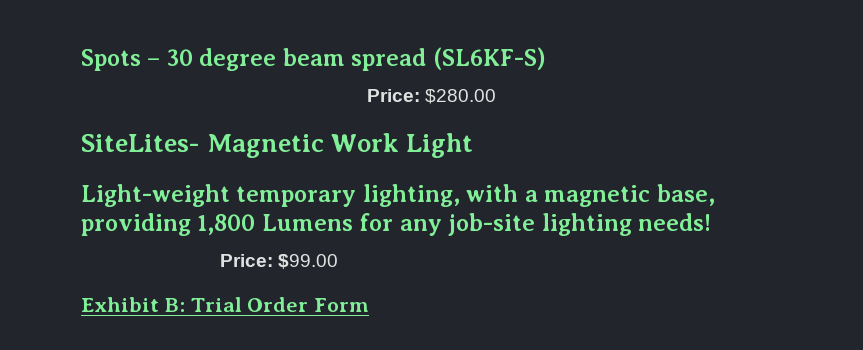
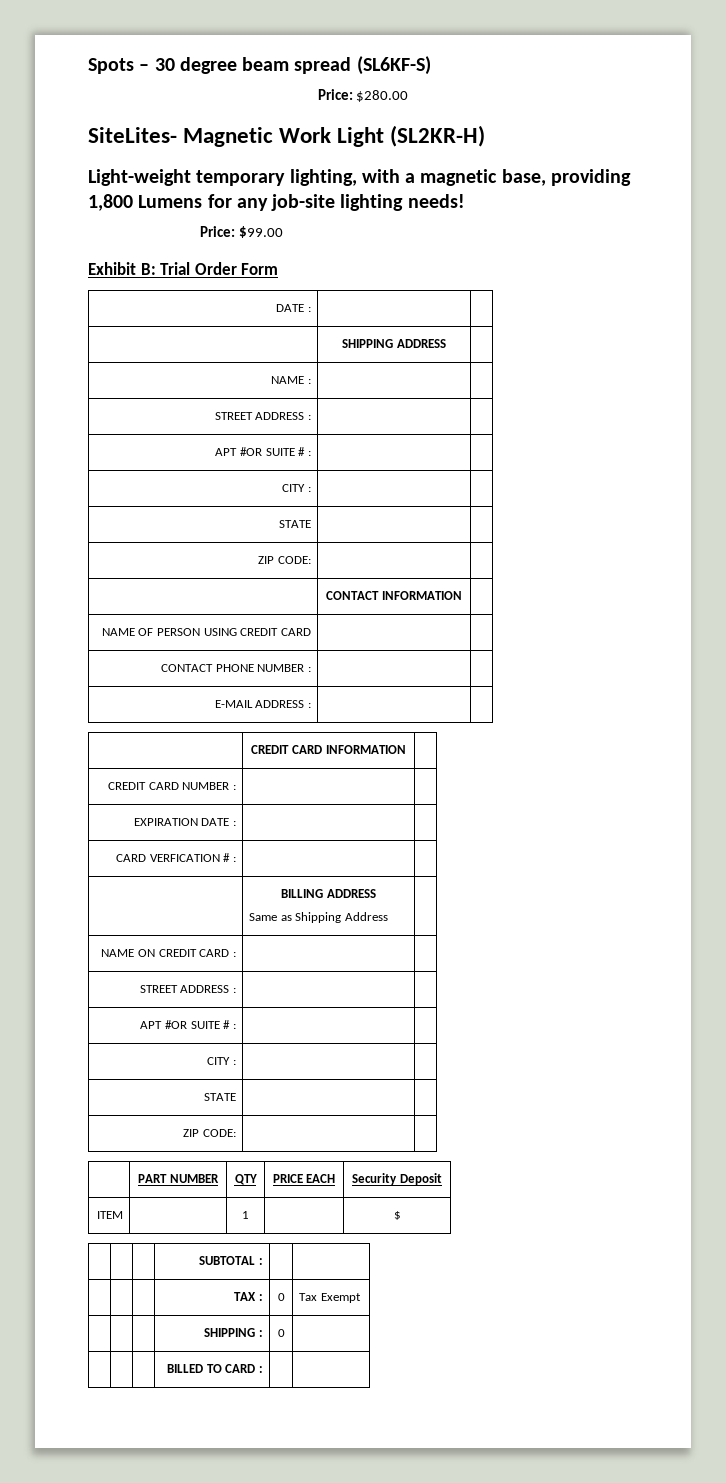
(474, 145) none -> [390,125,486,147] (SL2KR-H)
(370, 305) none -> [276,304,311,312] [342,339,446,348] [271,376,311,384] [214,412,311,420] [215,447,311,456] [282,484,311,492] [278,520,311,528] [258,556,311,564] [326,591,462,600] [101,628,311,636] [160,664,311,672] [214,700,311,708] [251,745,406,754] [107,782,236,790] [133,818,236,826] [115,853,236,862] [281,889,376,898] [249,912,389,923] [101,949,236,957] [139,985,236,993] [140,1020,236,1029] [207,1057,236,1065] [203,1093,236,1101] [183,1129,236,1137] [138,1174,219,1183] [234,1174,257,1185] [272,1174,336,1183] [352,1173,442,1185] [96,1211,123,1219] [242,1211,249,1219] [393,1211,401,1220] [199,1256,263,1265] [234,1292,263,1301] [277,1293,285,1301] [299,1293,361,1303] [204,1328,263,1337] [277,1329,285,1337] [166,1364,263,1373] // DATE : | | // | SHIPPING ADDRESS | // NAME : | | // STREET ADDRESS : | | // APT #OR SUITE # : | | // CITY : | | // STATE | | // ZIP CODE: | | // | CONTACT INFORMATION | // NAME OF PERSON USING CREDIT CARD | | // CONTACT PHONE NUMBER : | | // E-MAIL ADDRESS : | | // | CREDIT CARD INFORMATION | // CREDIT CARD NUMBER : | | // EXPIRATION DATE : | | // CARD VERFICATION # : | | // | BILLING ADDRESS // Same as Shipping Address | // NAME ON CREDIT CARD : | | // STREET ADDRESS : | | // APT #OR SUITE # : | | // CITY : | | // STATE | | // ZIP CODE: | | // | PART NUMBER | QTY | PRICE EACH | Security Deposit // ITEM | | 1 | | $ // | | | SUBTOTAL : | | // | | | TAX : | 0 | Tax Exempt // | | | SHIPPING : | 0 | // | | | BILLED TO CARD : | |

